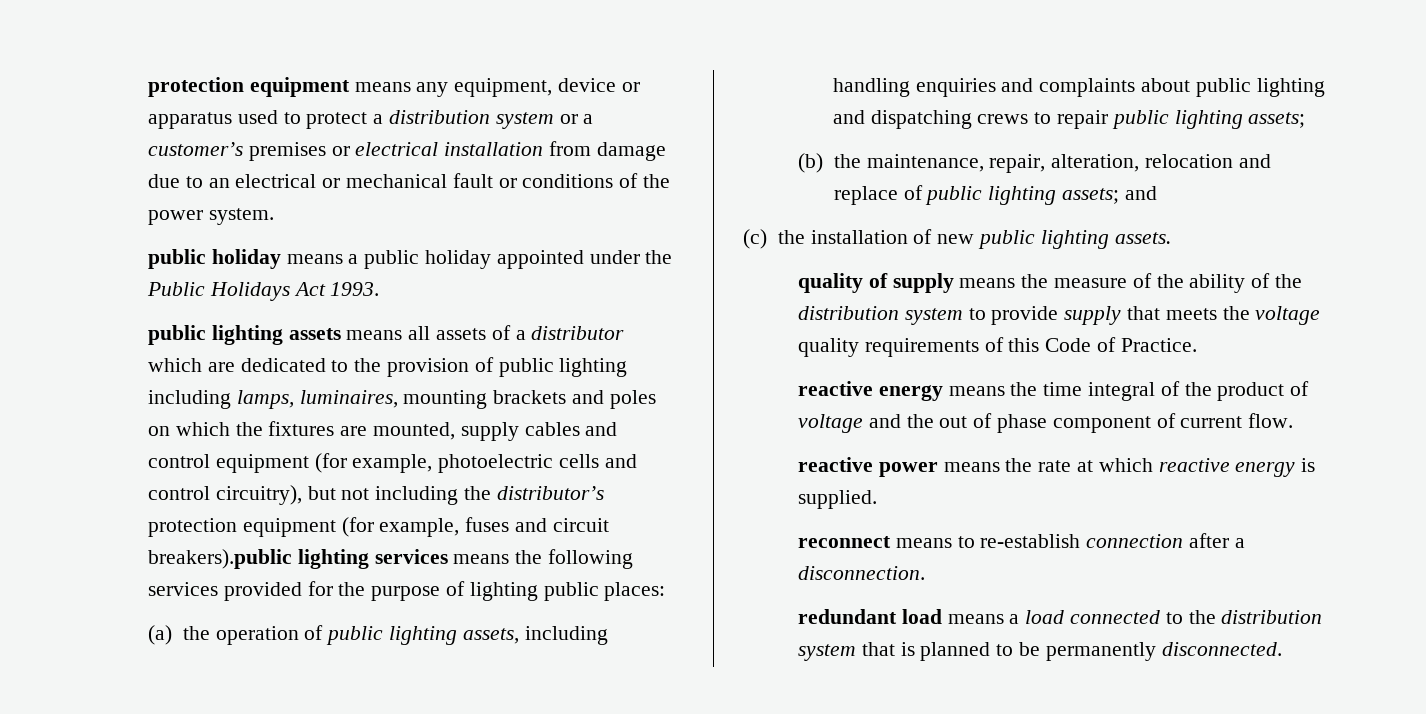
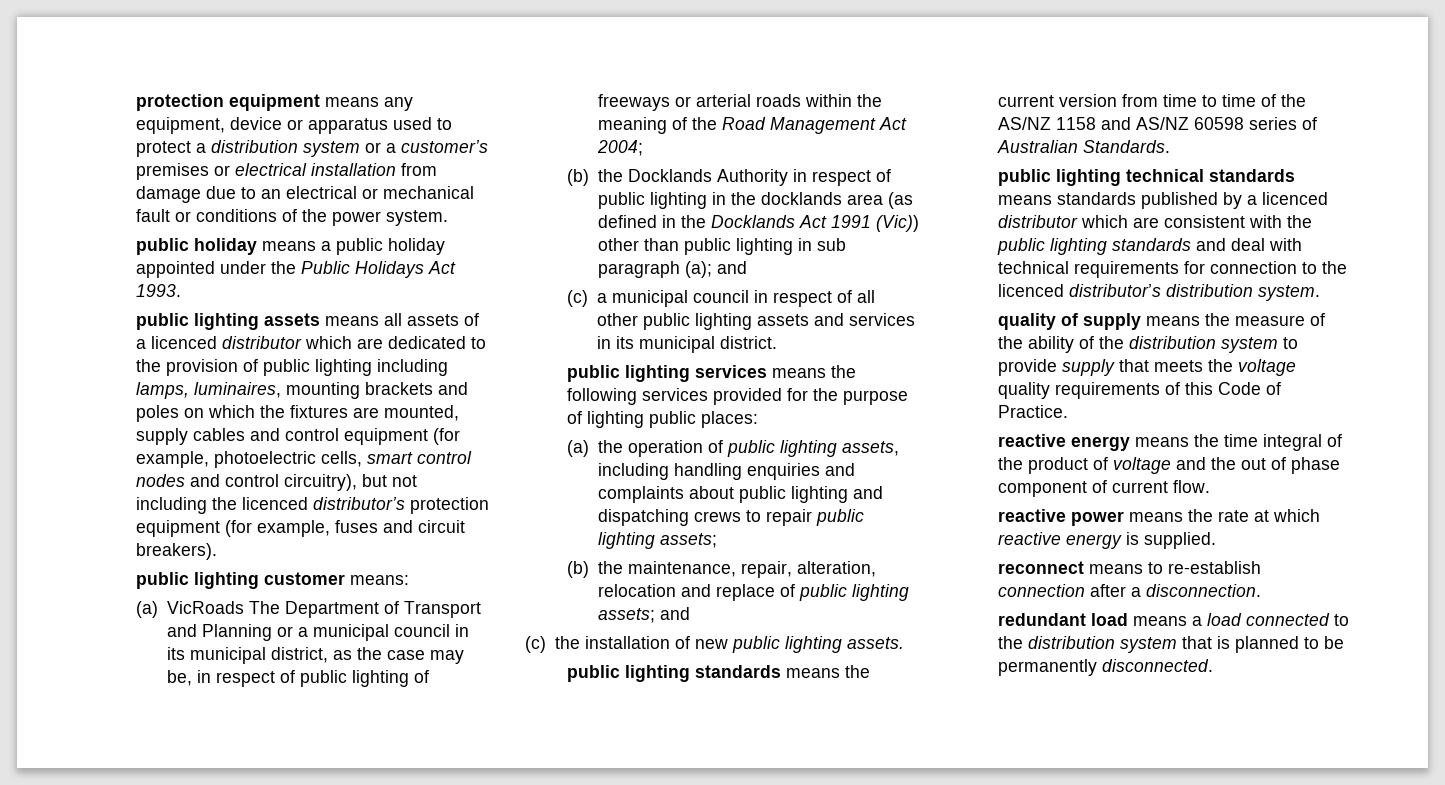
(526, 335) none -> [150,336,217,349] licenced
[558,454,599,468] cells -> [320,451,472,467] [135,474,185,487] cells, smart control nodes
(491, 493) none -> [241,497,308,510] licenced
[147,549,292,569] breakers).public -> [135,543,217,560] [135,572,409,589] [135,601,481,618] [166,624,469,641] [166,647,464,664] [166,670,429,687] [597,94,882,111] [597,117,907,134] [596,140,643,156] [566,169,891,186] [597,192,913,209] [597,215,919,232] [597,238,846,255] [597,261,747,278] [566,290,875,307] [596,313,915,330] [596,336,777,353] [566,365,620,382] breakers). // public lighting customer means: // (a) VicRoads The Department of Transport and Planning or a municipal council in its municipal district, as the case may be, in respect of public lighting of freeways or arterial roads within the meaning of the Road Management Act 2004; // (b) the Docklands Authority in respect of public lighting in the docklands area (as defined in the Docklands Act 1991 (Vic)) other than public lighting in sub paragraph (a); and // (c) a municipal council in respect of all other public lighting assets and services in its municipal district. // public
(1171, 238) none -> [566,665,870,682] [997,94,1306,107] [997,117,1317,130] [996,140,1170,153] [997,169,1295,186] [997,192,1328,209] [997,215,1312,228] [996,238,1302,255] [997,261,1347,278] [997,284,1320,301] // public lighting standards means the current version from time to time of the AS/NZ 1158 and AS/NZ 60598 series of Australian Standards. // public lighting technical standards means standards published by a licenced distributor which are consistent with the public lighting standards and deal with technical requirements for connection to the licenced distributor’s distribution system.

